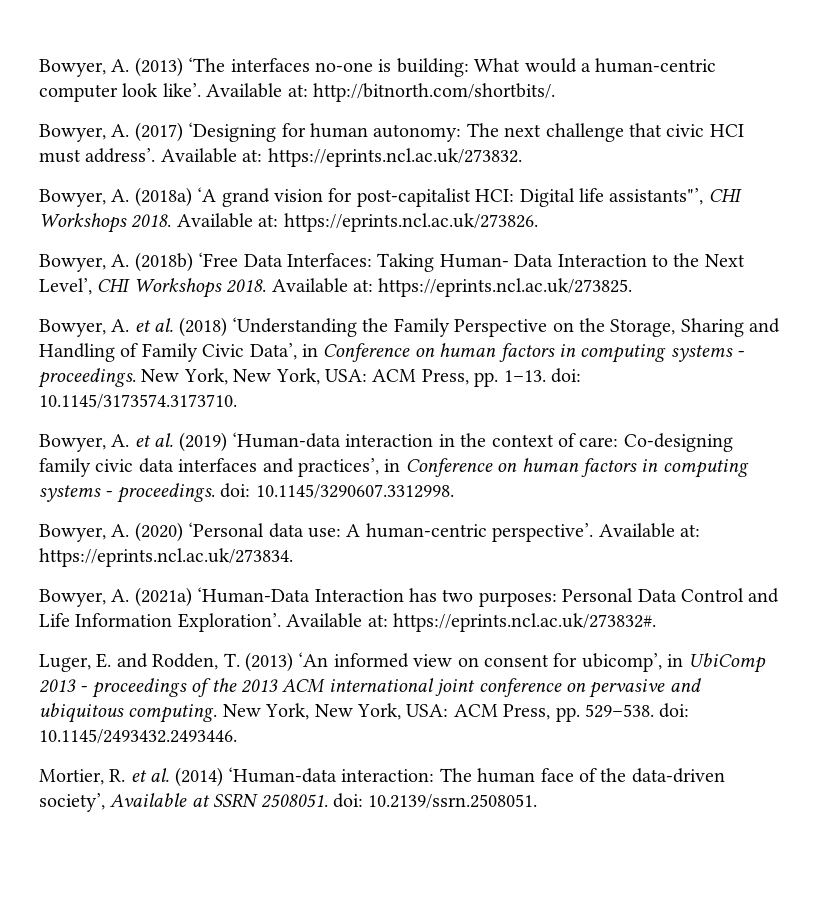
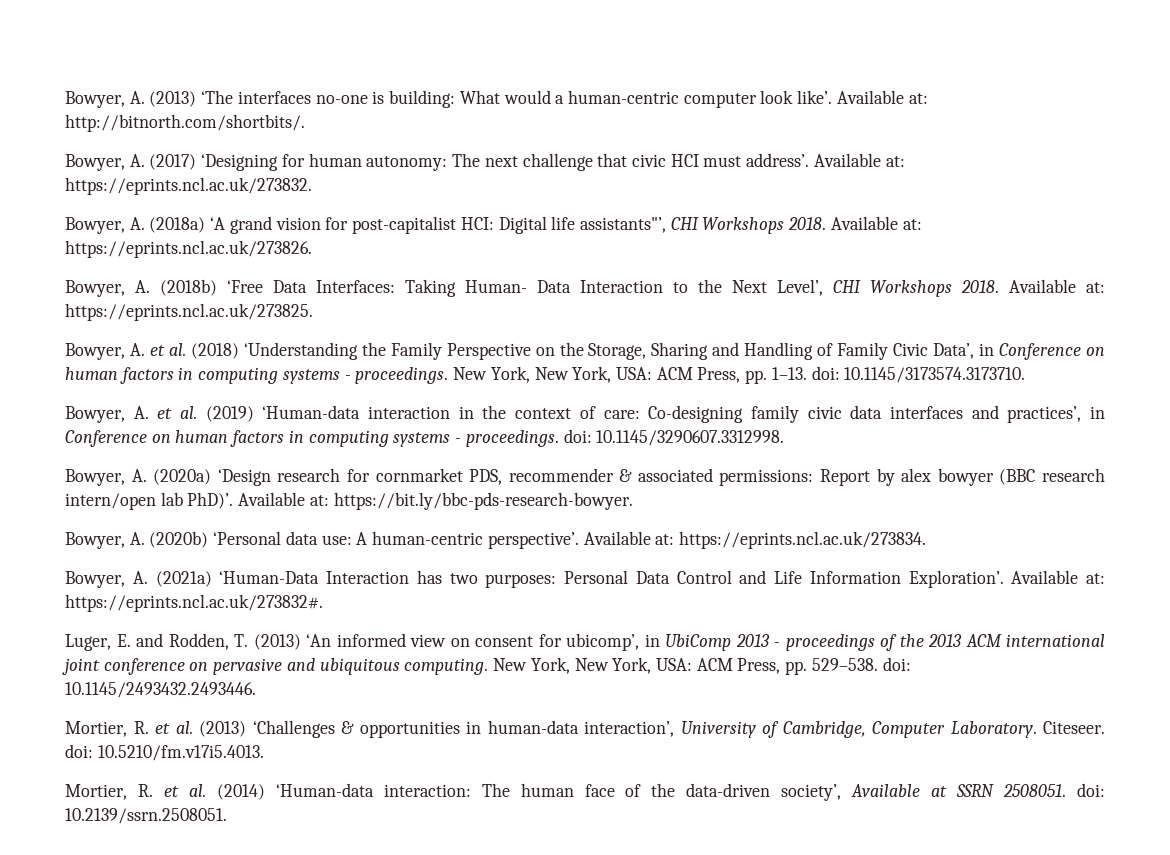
[134,522,183,542] (2020) -> [153,468,1106,486] [65,492,633,510] [65,531,209,549] (2020a) ‘Design research for cornmarket PDS, recommender & associated permissions: Report by alex bowyer (BBC research intern/open lab PhD)’. Available at: https://bit.ly/bbc-pds-research-bowyer. // Bowyer, A. (2020b)
(237, 736) none -> [65,720,1105,738] [65,744,264,761] // Mortier, R. et al. (2013) ‘Challenges & opportunities in human-data interaction’, University of Cambridge, Computer Laboratory. Citeseer. doi: 10.5210/fm.v17i5.4013.

